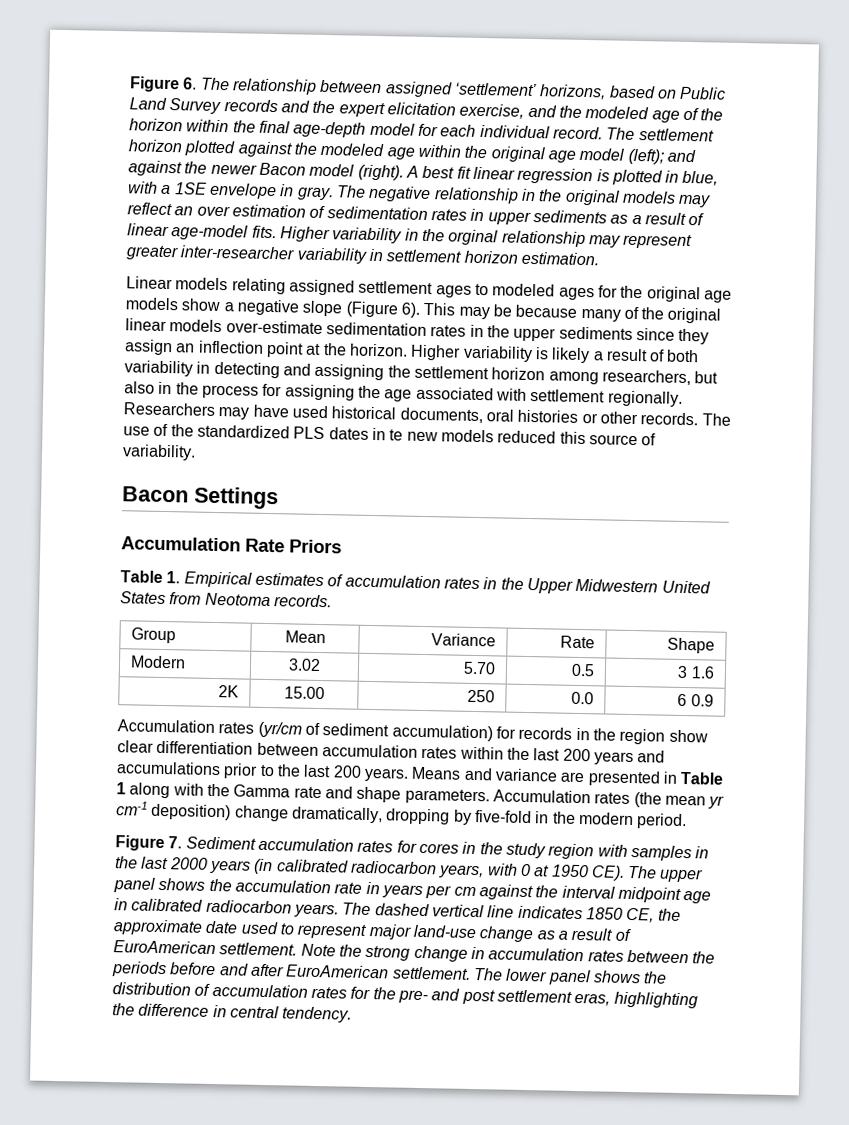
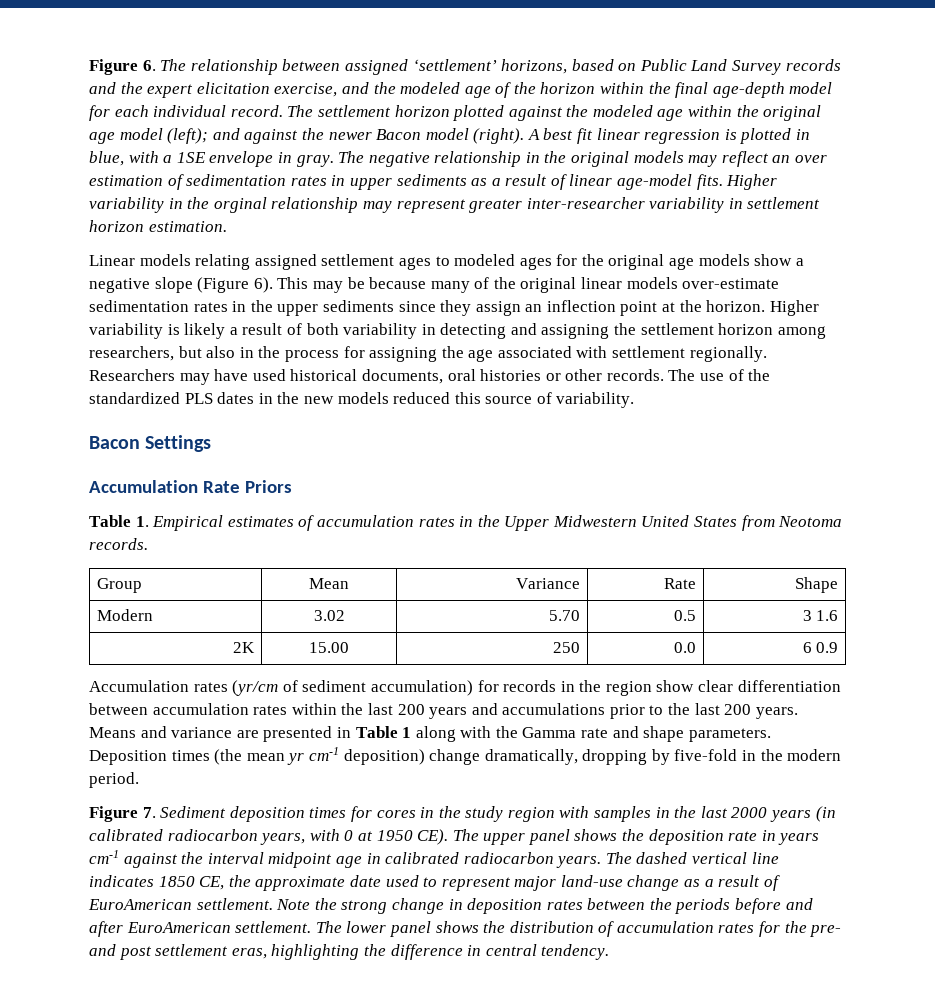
[389,429,404,441] te -> [277,392,300,404] the
[492,789,631,804] Accumulation rates -> [89,750,210,765] Deposition times
[257,837,394,853] accumulation rates -> [229,806,347,822] deposition times
[234,879,331,894] accumulation -> [648,829,724,845] deposition
[425,885,476,899] per cm -> [89,850,119,864] cm-1
[488,947,585,962] accumulation -> [467,898,543,914] deposition

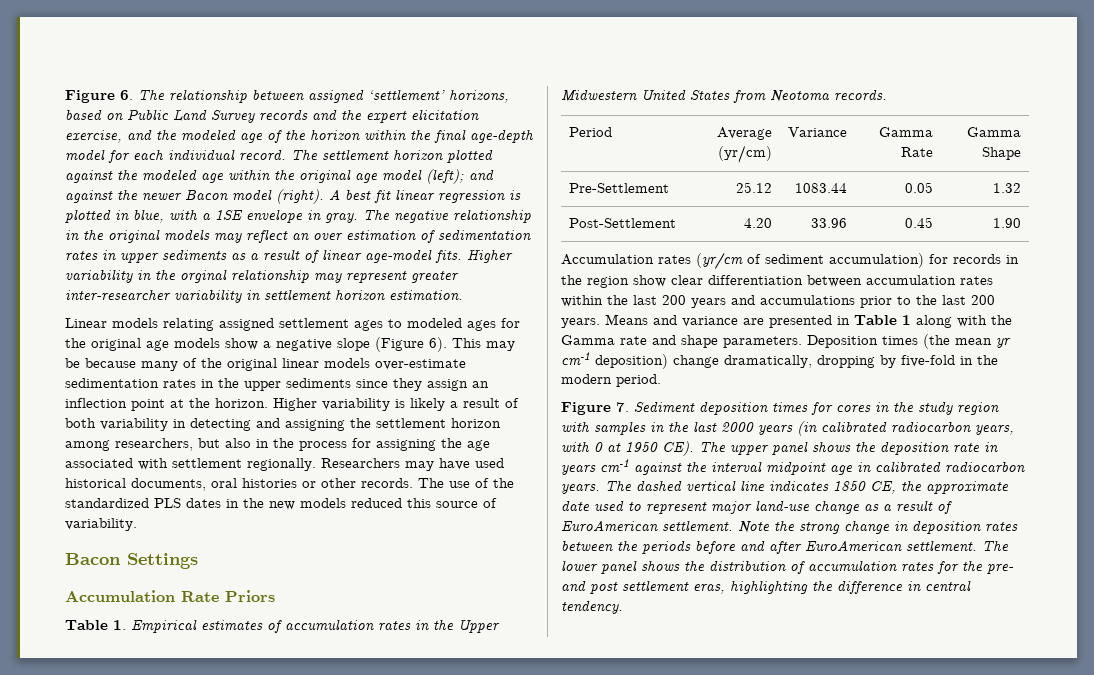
[96,578,142,593] [309,578,349,589] Group | Mean -> [568,127,612,137] [717,127,773,140] [718,145,773,163] Period | Average (yr/cm)
(581, 583) none -> [879,127,934,137] Gamma
(697, 583) none -> [967,127,1022,137] Gamma
[96,609,153,621] [313,610,345,621] [549,610,581,621] [674,610,697,621] [802,610,839,621] [233,642,256,653] [309,642,349,653] [553,642,581,653] [674,642,697,653] [802,642,839,653] Modern | 3.02 | 5.70 | 0.5 | 3 1.6 // 2K | 15.00 | 250 | 0.0 | 6 0.9 -> [568,183,669,193] [736,182,773,193] [795,183,848,193] [905,182,934,193] [993,183,1022,193] [568,218,676,228] [744,218,773,228] [811,218,848,228] [905,217,934,228] [993,218,1022,228] Pre-Settlement | 25.12 | 1083.44 | 0.05 | 1.32 // Post-Settlement | 4.20 | 33.96 | 0.45 | 1.90

